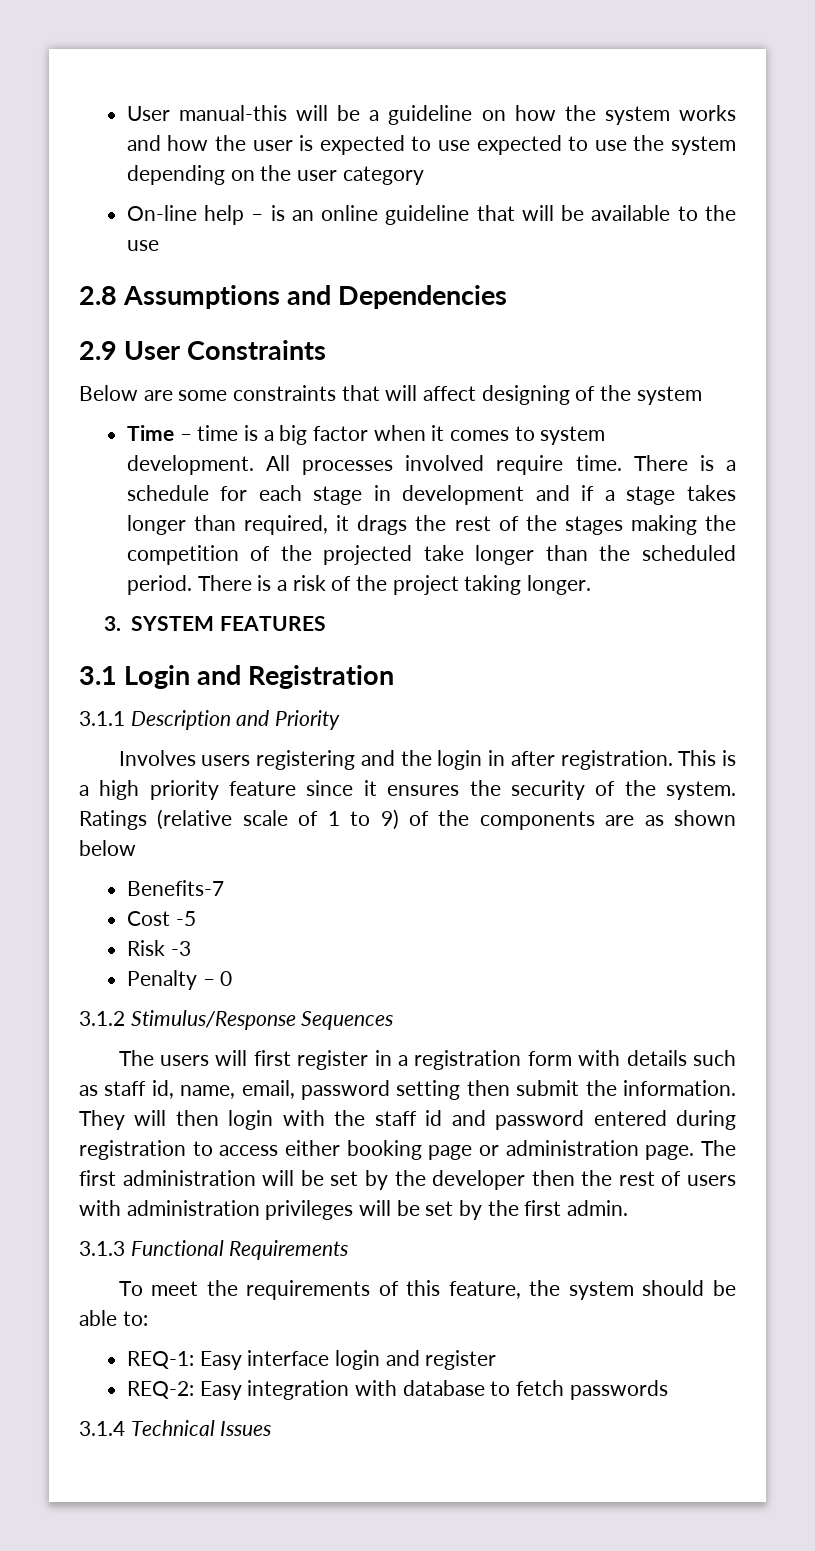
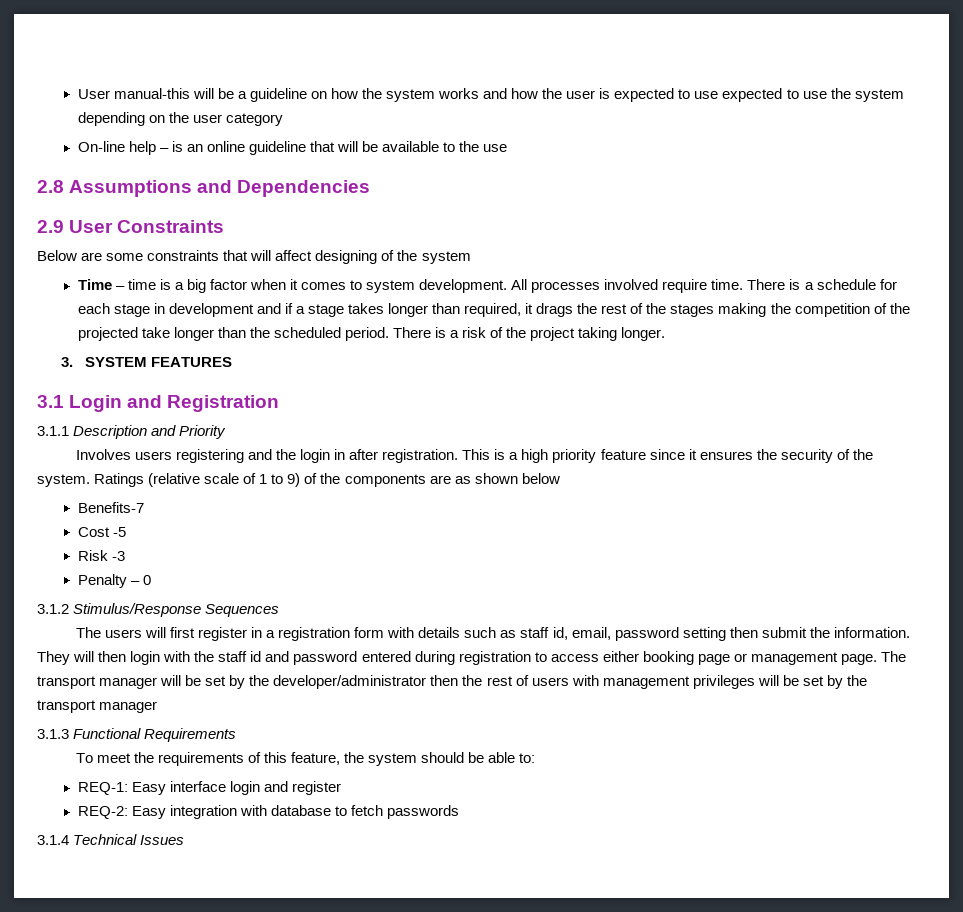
[180,1085,236,1099] name, -> (568, 633) none
[505,1140,639,1156] administration -> [750,652,838,665] management
[79,1170,526,1190] first administration will be set by the developer -> [37,675,427,689] transport manager will be set by the developer/administrator
[126,1200,260,1216] administration -> [602,676,690,689] management
[524,1200,629,1216] first admin. -> [37,700,158,713] transport manager

